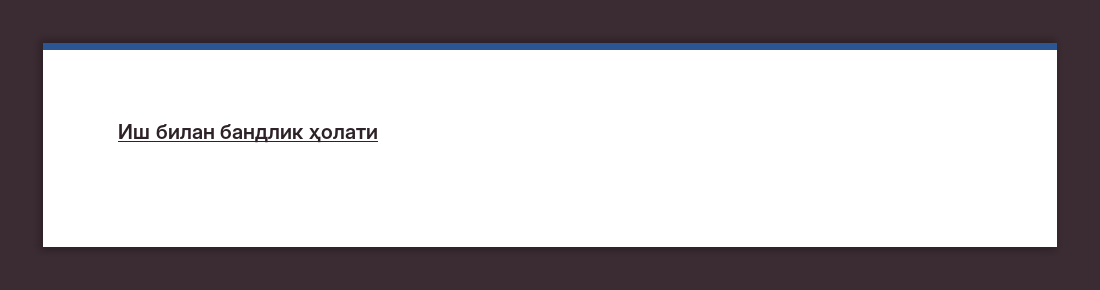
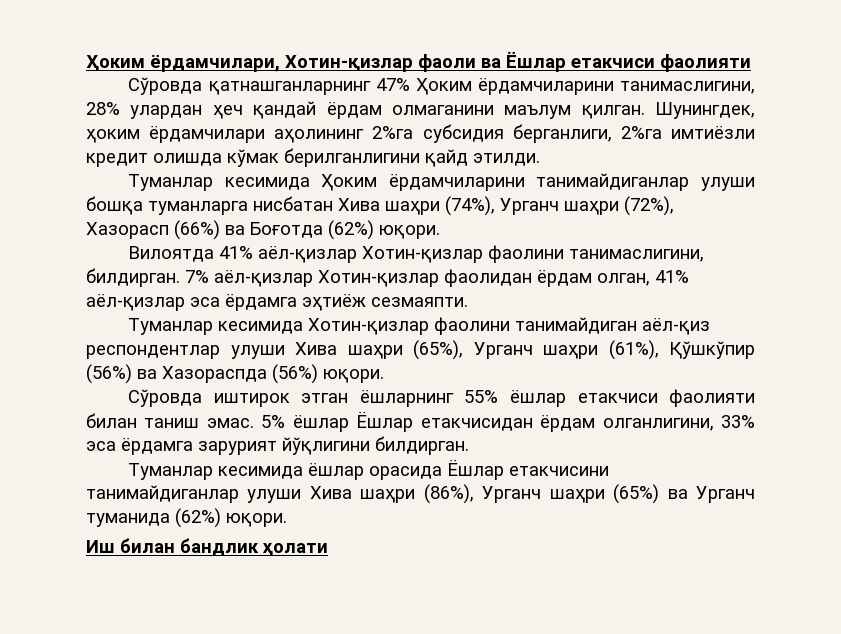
(118, 131) none -> [86,51,751,72] [128,77,756,95] [86,101,755,119] [86,124,755,143] [86,148,540,167] [128,173,755,191] [86,196,674,216] [86,220,440,240] [128,245,705,263] [86,268,689,287] [86,294,468,311] [128,317,711,335] [86,340,755,360] [86,364,384,384] [128,389,755,407] [86,411,756,432] [86,436,469,455] [128,459,610,480] [86,484,756,504] [86,508,287,528] Ҳоким ёрдамчилари, Хотин-қизлар фаоли ва Ёшлар етакчиси фаолияти // Сўровда қатнашганларнинг 47% Ҳоким ёрдамчиларини танимаслигини, 28% улардан ҳеч қандай ёрдам олмаганини маълум қилган. Шунингдек, ҳоким ёрдамчилари аҳолининг 2%га субсидия берганлиги, 2%га имтиёзли кредит олишда кўмак берилганлигини қайд этилди. // Туманлар кесимида Ҳоким ёрдамчиларини танимайдиганлар улуши бошқа туманларга нисбатан Хива шаҳри (74%), Урганч шаҳри (72%), Хазорасп (66%) ва Боғотда (62%) юқори. // Вилоятда 41% аёл-қизлар Хотин-қизлар фаолини танимаслигини, билдирган. 7% аёл-қизлар Хотин-қизлар фаолидан ёрдам олган, 41% аёл-қизлар эса ёрдамга эҳтиёж сезмаяпти. // Туманлар кесимида Хотин-қизлар фаолини танимайдиган аёл-қиз респондентлар улуши Хива шаҳри (65%), Урганч шаҳри (61%), Қўшкўпир (56%) ва Хазораспда (56%) юқори. // Сўровда иштирок этган ёшларнинг 55% ёшлар етакчиси фаолияти билан таниш эмас. 5% ёшлар Ёшлар етакчисидан ёрдам олганлигини, 33% эса ёрдамга зарурият йўқлигини билдирган. // Туманлар кесимида ёшлар орасида Ёшлар етакчисини танимайдиганлар улуши Хива шаҳри (86%), Урганч шаҳри (65%) ва Урганч туманида (62%) юқори. //

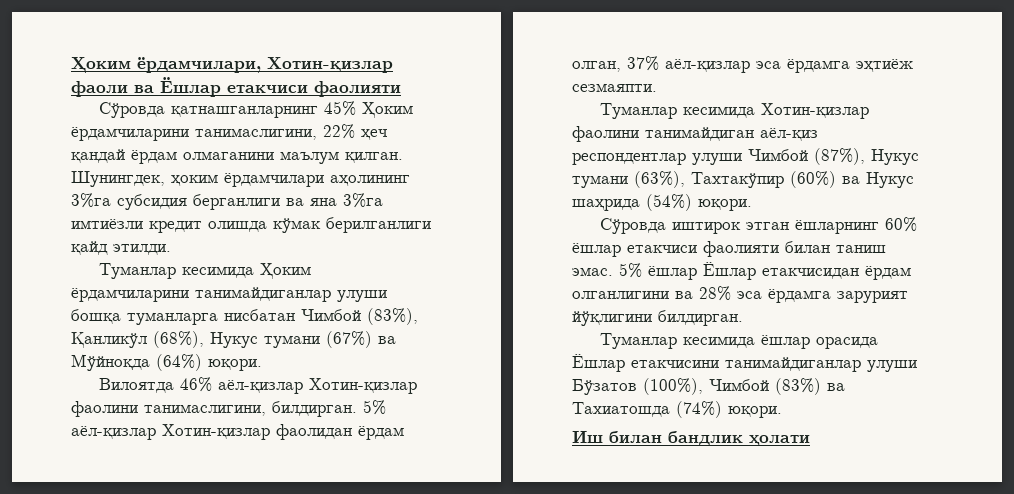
[375,78,410,91] 47% -> [323,101,356,116] 45%
[86,102,203,119] 28% улардан -> [323,124,355,139] 22%
[372,124,662,143] 2%га субсидия берганлиги, 2%га -> [71,193,383,210] 3%га субсидия берганлиги ва яна 3%га
[284,148,420,167] берилганлигини -> [326,217,431,233] берилганлиги
[338,196,674,216] [86,220,374,240] Хива шаҳри (74%), Урганч шаҳри (72%), Хазорасп (66%) ва Боғотда (62%) -> [301,308,418,325] [71,331,396,348] [71,354,202,371] Чимбой (83%), Қанликўл (68%), Нукус тумани (67%) ва Мўйноқда (64%)
[219,246,254,259] 41% -> [179,377,212,392] 46%
[185,270,209,283] 7% -> [363,400,386,415] 5%
[655,270,689,283] 41% -> [627,56,659,71] 37%
[295,340,755,360] [86,364,318,384] Хива шаҳри (65%), Урганч шаҳри (61%), Қўшкўпир (56%) ва Хазораспда (56%) -> [748,148,919,165] [572,171,914,188] [572,194,692,211] Чимбой (87%), Нукус тумани (63%), Тахтакўпир (60%) ва Нукус шаҳрида (54%)
[464,390,499,403] 55% -> [884,217,917,232] 60%
[602,415,756,431] олганлигини, 33% -> [572,286,731,301] олганлигини ва 28%
[309,484,756,504] [86,508,221,528] Хива шаҳри (86%), Урганч шаҳри (65%) ва Урганч туманида (62%) -> [572,378,845,395] [572,401,722,418] Бўзатов (100%), Чимбой (83%) ва Тахиатошда (74%)

